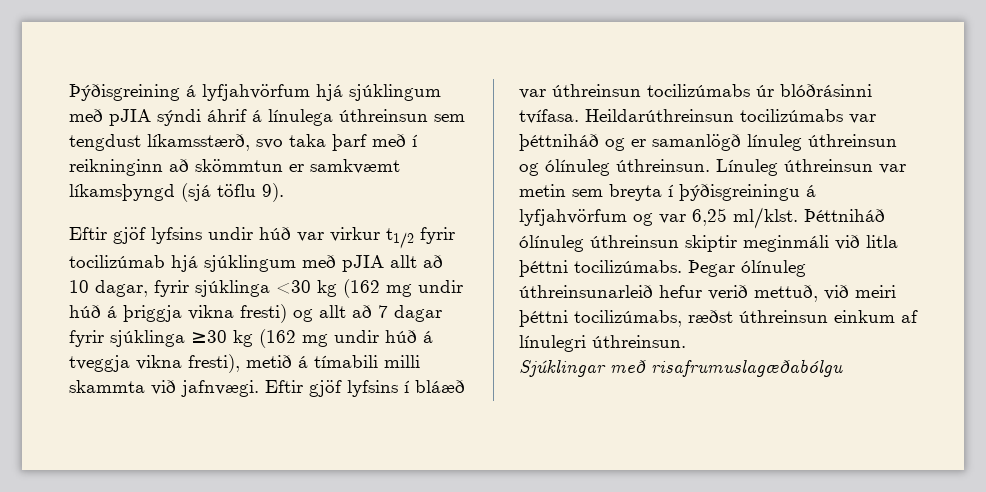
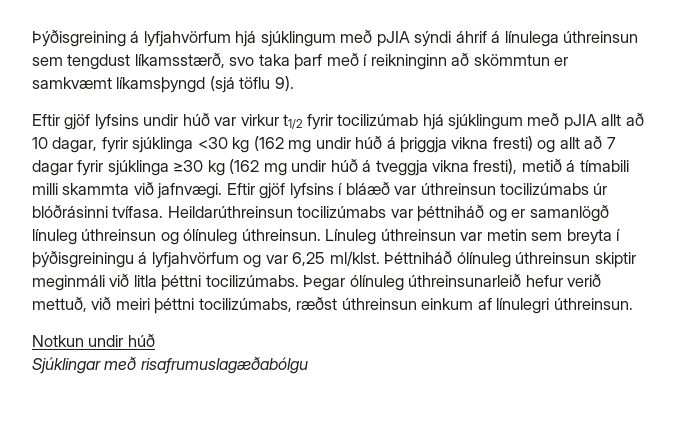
(686, 341) none -> [32,333,155,347] // Notkun undir húð

